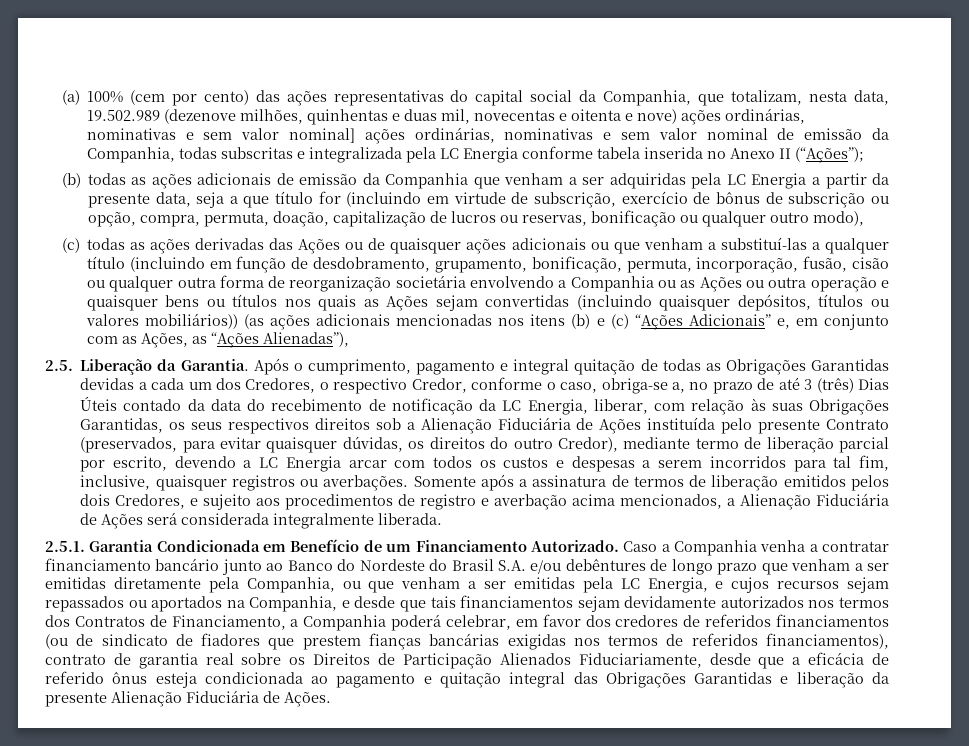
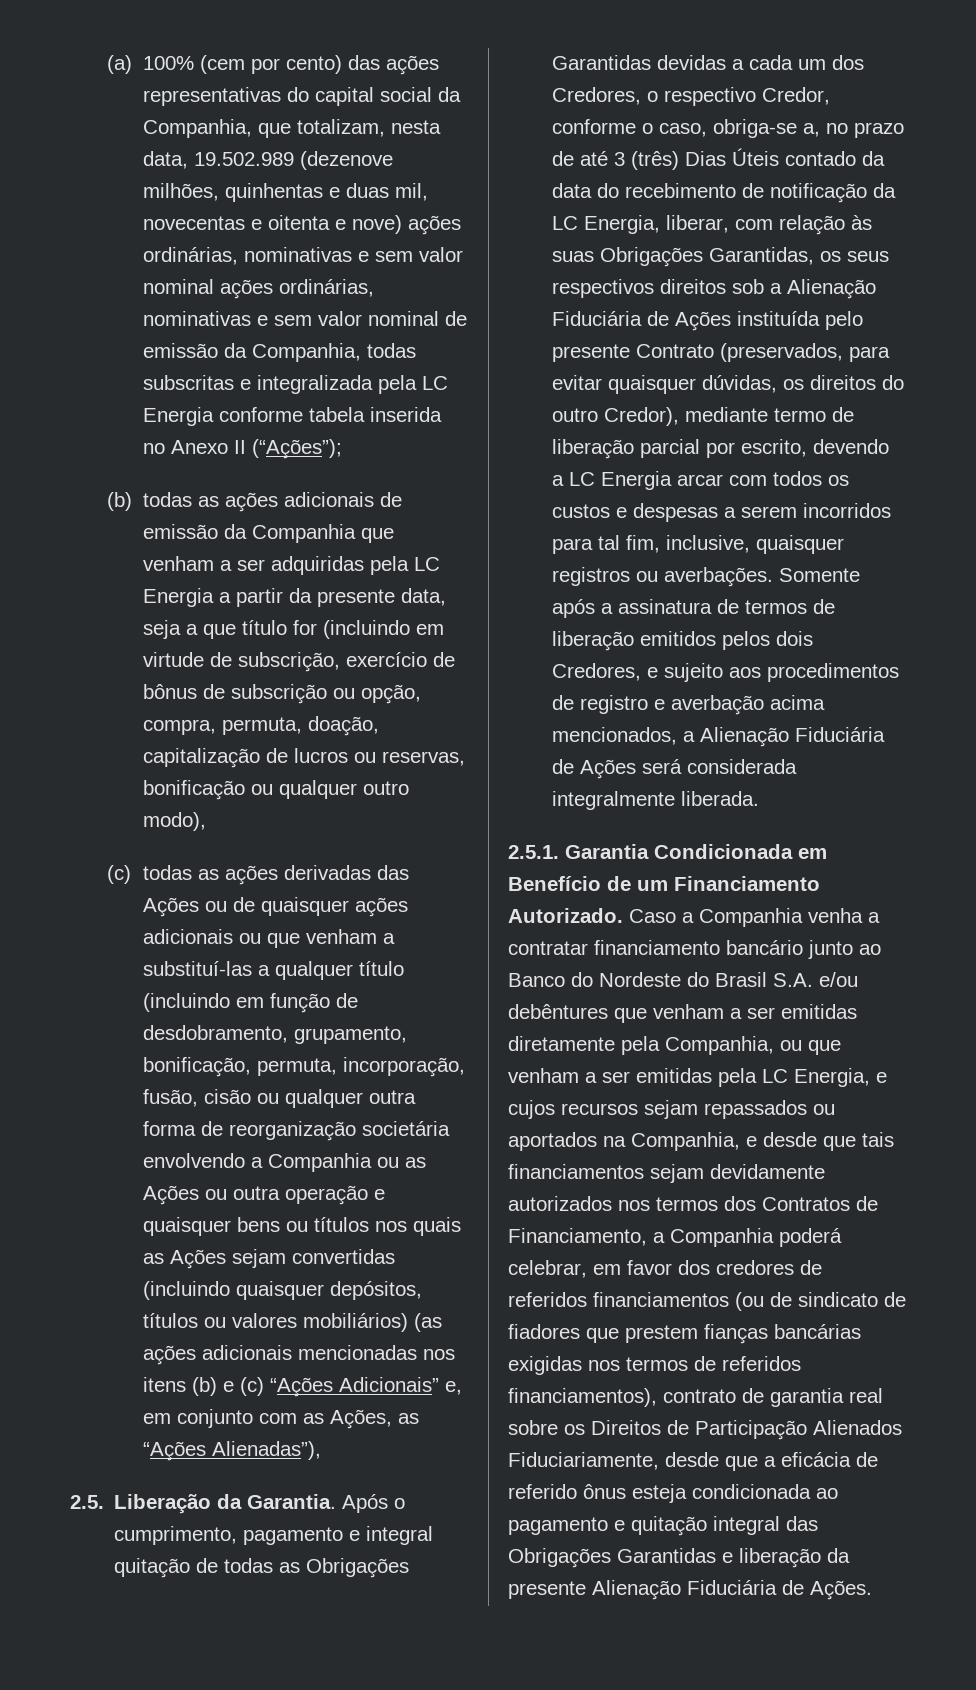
[289,128,356,143] nominal] -> [143,279,215,294] nominal
[144,313,238,329] mobiliários)) -> [303,1313,409,1332] mobiliários)
[650,559,758,575] de longo prazo -> (608, 1011) none

